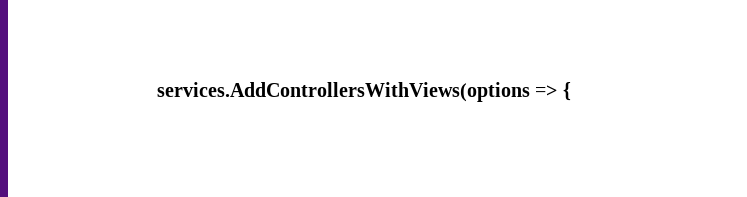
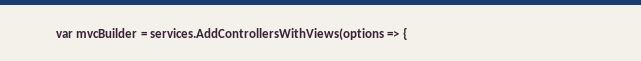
(156, 92) none -> [55,28,147,38] var mvcBuilder =

